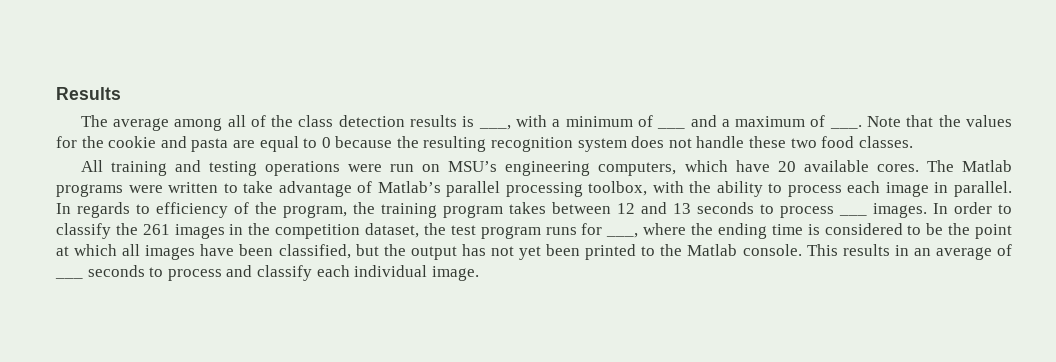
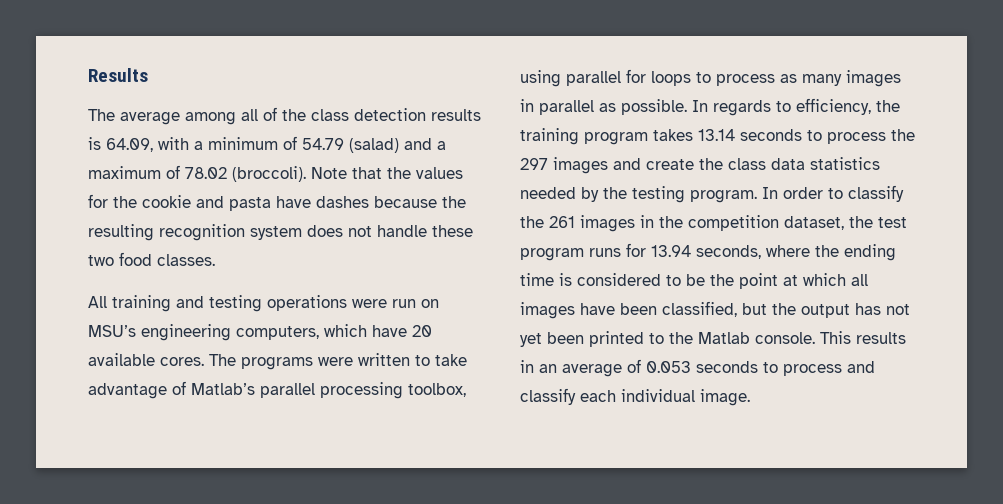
[478,125,511,130] ___, -> [106,138,153,152] 64.09,
[657,127,686,129] ___ -> [302,138,399,153] 54.79 (salad)
[829,125,862,129] ___. -> [185,166,306,182] 78.02 (broccoli).
[232,136,331,152] are equal to 0 -> [276,196,369,208] have dashes
[962,160,1013,172] Matlab -> (236, 360) none
[652,181,1012,197] [56,202,927,218] with the ability to process each image in parallel. In regards to efficiency of the program, the training program takes between 12 and 13 seconds to process ___ images. -> [520,69,901,87] [520,98,900,116] [520,128,915,145] [520,157,880,174] [520,186,757,203] using parallel for loops to process as many images in parallel as possible. In regards to efficiency, the training program takes 13.14 seconds to process the 297 images and create the class data statistics needed by the testing program.
[606,233,639,238] ___, -> [651,245,761,259] 13.94 seconds,
[55,277,83,279] ___ -> [646,361,691,373] 0.053

